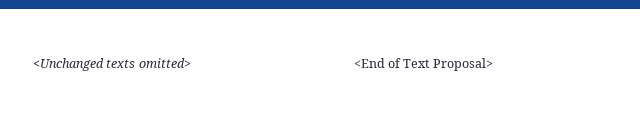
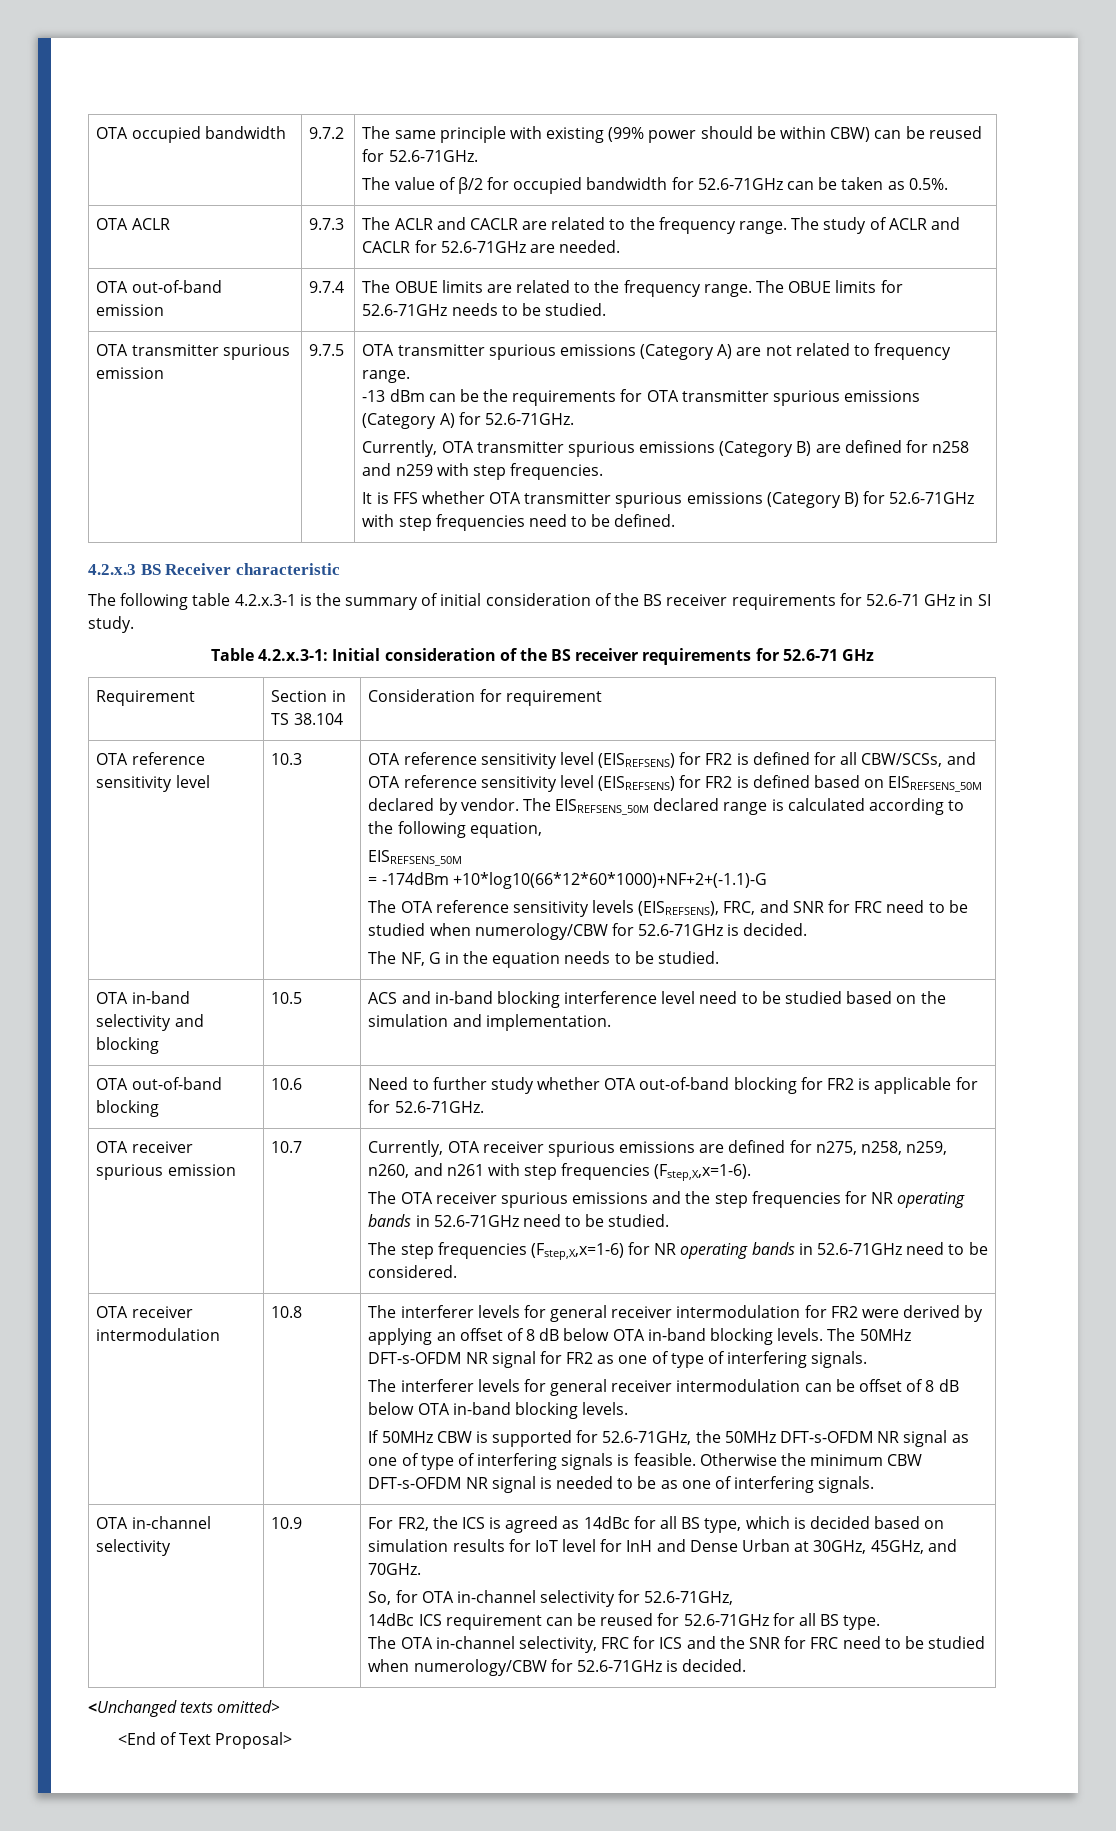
(33, 64) none -> [96,126,286,143] [309,127,345,139] [362,126,982,143] [362,149,478,162] [362,177,948,194] [96,218,170,230] [309,218,345,230] [362,217,960,234] [362,240,621,253] [96,280,222,293] [96,304,165,316] [309,281,345,293] [362,280,903,297] [362,303,607,316] [96,344,290,360] [96,367,165,379] [309,344,345,356] [362,343,952,360] [362,370,411,383] [362,389,921,406] [362,412,574,429] [362,440,970,457] [362,463,604,480] [362,491,975,508] [362,514,676,531] [88,563,340,575] [88,593,991,610] [88,616,134,633] [210,648,875,665] [96,690,196,706] [271,690,346,702] [271,713,343,725] [368,689,602,706] [96,752,205,765] [96,775,210,792] [271,753,303,765] [368,752,976,769] [368,775,983,792] [368,798,965,815] [368,821,542,838] [368,850,463,866] [368,872,767,889] [368,900,968,917] [368,923,808,940] [368,951,720,968] [96,991,190,1004] [96,1014,204,1031] [96,1037,160,1054] [271,992,303,1004] [368,991,946,1008] [368,1014,611,1031] [96,1077,222,1090] [96,1100,160,1117] [271,1078,303,1090] [368,1077,978,1094] [368,1100,484,1113] [96,1141,193,1153] [96,1164,236,1180] [271,1141,303,1153] [368,1140,948,1157] [368,1163,752,1181] [368,1191,966,1208] [368,1214,670,1227] [368,1242,988,1260] [368,1265,458,1278] [96,1306,193,1318] [96,1328,221,1341] [271,1306,303,1318] [368,1305,984,1322] [368,1328,911,1345] [368,1351,868,1368] [368,1379,959,1396] [368,1402,629,1419] [368,1430,969,1447] [368,1453,923,1470] [368,1476,875,1493] [96,1516,211,1529] [96,1539,172,1556] [271,1517,303,1529] [368,1516,945,1533] [368,1539,957,1554] [368,1563,422,1575] [368,1590,734,1607] [368,1613,881,1630] [368,1636,986,1653] [368,1659,747,1676] OTA occupied bandwidth | 9.7.2 | The same principle with existing (99% power should be within CBW) can be reused for 52.6-71GHz. // The value of β/2 for occupied bandwidth for 52.6-71GHz can be taken as 0.5%. // OTA ACLR | 9.7.3 | The ACLR and CACLR are related to the frequency range. The study of ACLR and CACLR for 52.6-71GHz are needed. // OTA out-of-band emission | 9.7.4 | The OBUE limits are related to the frequency range. The OBUE limits for 52.6-71GHz needs to be studied. // OTA transmitter spurious emission | 9.7.5 | OTA transmitter spurious emissions (Category A) are not related to frequency range. // -13 dBm can be the requirements for OTA transmitter spurious emissions (Category A) for 52.6-71GHz. // Currently, OTA transmitter spurious emissions (Category B) are defined for n258 and n259 with step frequencies. // It is FFS whether OTA transmitter spurious emissions (Category B) for 52.6-71GHz with step frequencies need to be defined. // 4.2.x.3 BS Receiver characteristic // The following table 4.2.x.3-1 is the summary of initial consideration of the BS receiver requirements for 52.6-71 GHz in SI study. // Table 4.2.x.3-1: Initial consideration of the BS receiver requirements for 52.6-71 GHz // Requirement | Section in TS 38.104 | Consideration for requirement // OTA reference sensitivity level | 10.3 | OTA reference sensitivity level (EISREFSENS) for FR2 is defined for all CBW/SCSs, and OTA reference sensitivity level (EISREFSENS) for FR2 is defined based on EISREFSENS_50M declared by vendor. The EISREFSENS_50M declared range is calculated according to the following equation, // EISREFSENS_50M // = -174dBm +10*log10(66*12*60*1000)+NF+2+(-1.1)-G // The OTA reference sensitivity levels (EISREFSENS), FRC, and SNR for FRC need to be studied when numerology/CBW for 52.6-71GHz is decided. // The NF, G in the equation needs to be studied. // OTA in-band selectivity and blocking | 10.5 | ACS and in-band blocking interference level need to be studied based on the simulation and implementation. // OTA out-of-band blocking | 10.6 | Need to further study whether OTA out-of-band blocking for FR2 is applicable for for 52.6-71GHz. // OTA receiver spurious emission | 10.7 | Currently, OTA receiver spurious emissions are defined for n275, n258, n259, n260, and n261 with step frequencies (Fstep,X,x=1-6). // The OTA receiver spurious emissions and the step frequencies for NR operating bands in 52.6-71GHz need to be studied. // The step frequencies (Fstep,X,x=1-6) for NR operating bands in 52.6-71GHz need to be considered. // OTA receiver intermodulation | 10.8 | The interferer levels for general receiver intermodulation for FR2 were derived by applying an offset of 8 dB below OTA in-band blocking levels. The 50MHz DFT-s-OFDM NR signal for FR2 as one of type of interfering signals. // The interferer levels for general receiver intermodulation can be offset of 8 dB below OTA in-band blocking levels. // If 50MHz CBW is supported for 52.6-71GHz, the 50MHz DFT-s-OFDM NR signal as one of type of interfering signals is feasible. Otherwise the minimum CBW DFT-s-OFDM NR signal is needed to be as one of interfering signals. // OTA in-channel selectivity | 10.9 | For FR2, the ICS is agreed as 14dBc for all BS type, which is decided based on simulation results for IoT level for InH and Dense Urban at 30GHz, 45GHz, and 70GHz. // So, for OTA in-channel selectivity for 52.6-71GHz, // 14dBc ICS requirement can be reused for 52.6-71GHz for all BS type. // The OTA in-channel selectivity, FRC for ICS and the SNR for FRC need to be studied when numerology/CBW for 52.6-71GHz is decided. //

